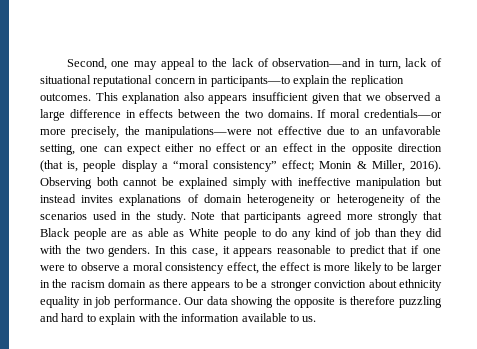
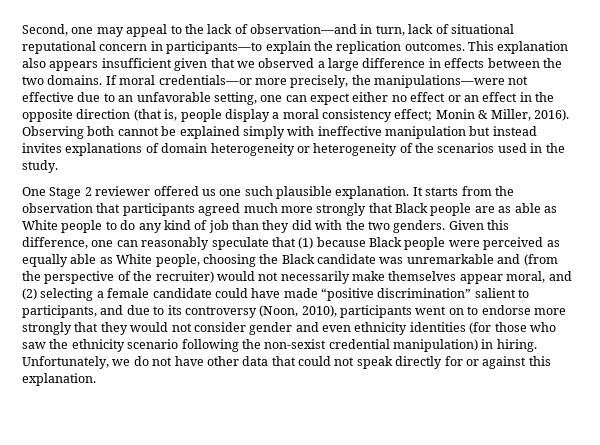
[172,160,278,172] “moral consistency” -> [282,109,392,122] moral consistency
[191,212,216,220] Note -> [22,186,514,199] [22,203,93,213] // One Stage 2 reviewer offered us one such plausible explanation. It starts from the observation
(343, 217) none -> [243,203,278,213] much
[155,245,441,257] [40,262,443,274] [40,279,442,291] [40,296,442,308] [40,313,317,325] In this case, it appears reasonable to predict that if one were to observe a moral consistency effect, the effect is more likely to be larger in the racism domain as there appears to be a stronger conviction about ethnicity equality in job performance. Our data showing the opposite is therefore puzzling and hard to explain with the information available to us. -> [448,220,509,230] [22,237,560,250] [22,254,558,267] [22,271,572,284] [22,288,530,301] [22,305,566,318] [22,322,556,335] [22,339,537,352] [22,356,551,369] [22,373,96,386] Given this difference, one can reasonably speculate that (1) because Black people were perceived as equally able as White people, choosing the Black candidate was unremarkable and (from the perspective of the recruiter) would not necessarily make themselves appear moral, and (2) selecting a female candidate could have made “positive discrimination” salient to participants, and due to its controversy (Noon, 2010), participants went on to endorse more strongly that they would not consider gender and even ethnicity identities (for those who saw the ethnicity scenario following the non-sexist credential manipulation) in hiring. Unfortunately, we do not have other data that could not speak directly for or against this explanation.

